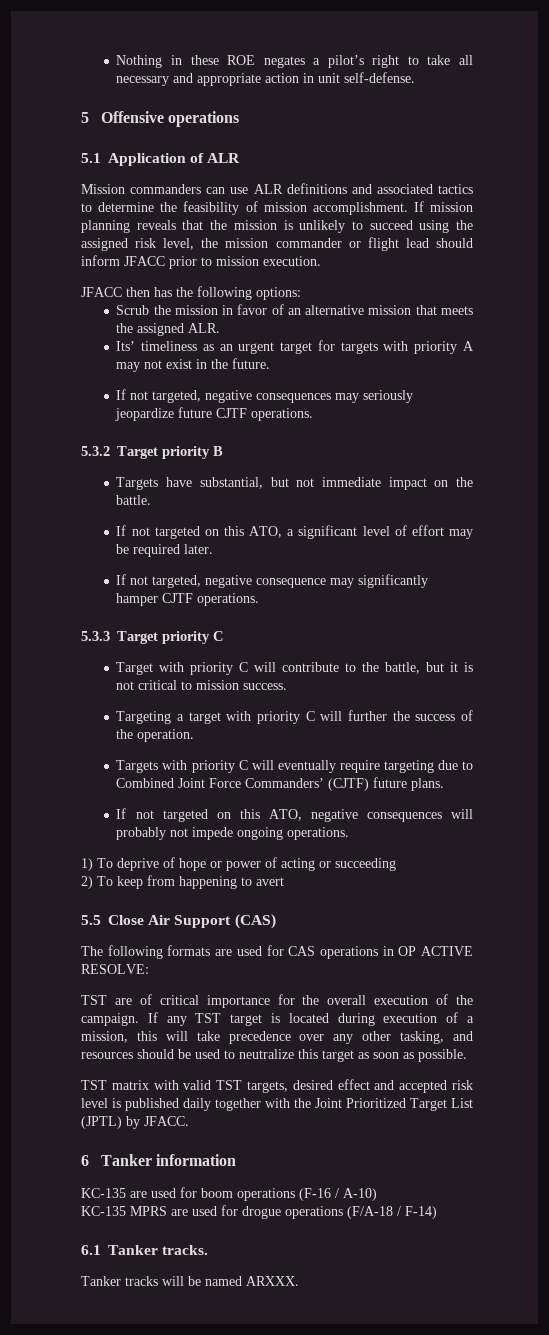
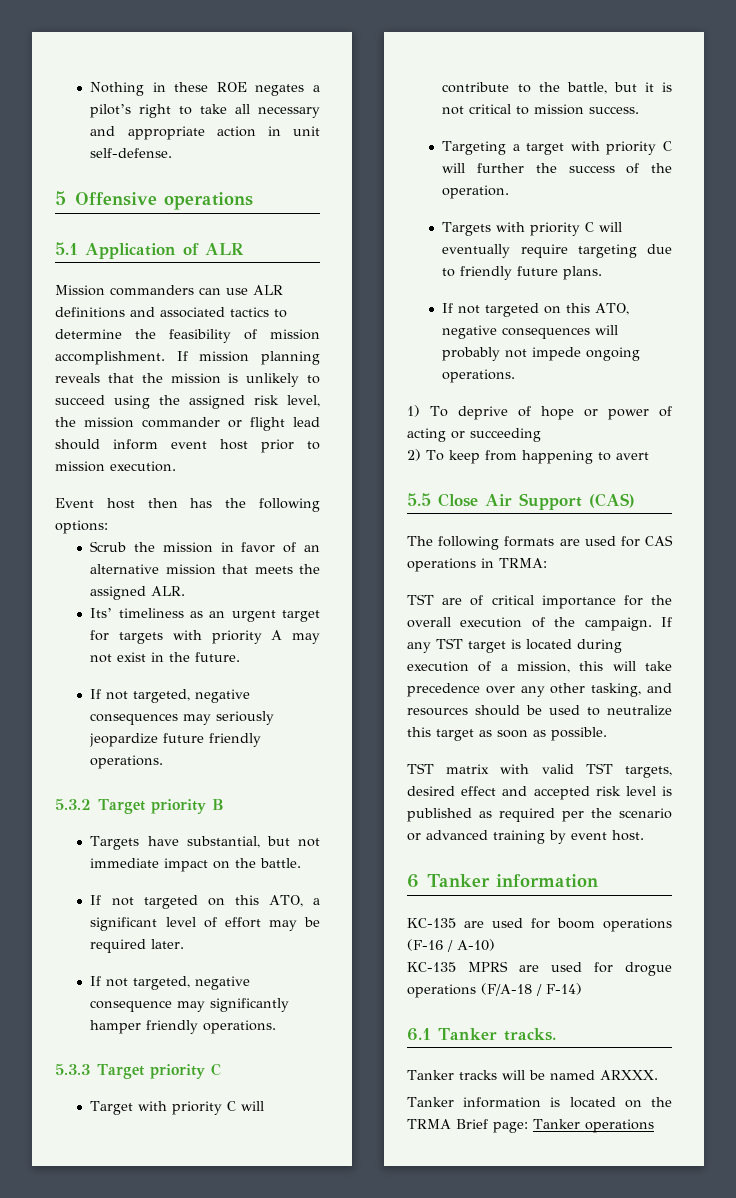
[124,256,165,266] JFACC -> [171,439,248,450] event host
[81,287,122,297] JFACC -> [55,498,135,509] Event host
[216,408,248,418] CJTF -> [209,733,262,747] friendly
[162,593,194,603] CJTF -> [146,1020,199,1034] friendly
[116,778,370,791] Combined Joint Force Commanders’ (CJTF) -> [460,266,513,280] friendly
[398,946,473,956] [81,964,149,974] OP ACTIVE RESOLVE: -> [499,558,547,568] TRMA:
[183,1098,473,1111] [81,1116,189,1129] daily together with the Joint Prioritized Target List (JPTL) by JFACC. -> [479,808,672,822] [407,830,644,844] as required per the scenario or advanced training by event host.
(299, 1281) none -> [407,1097,672,1108] [407,1119,654,1133] // Tanker information is located on the TRMA Brief page: Tanker operations

